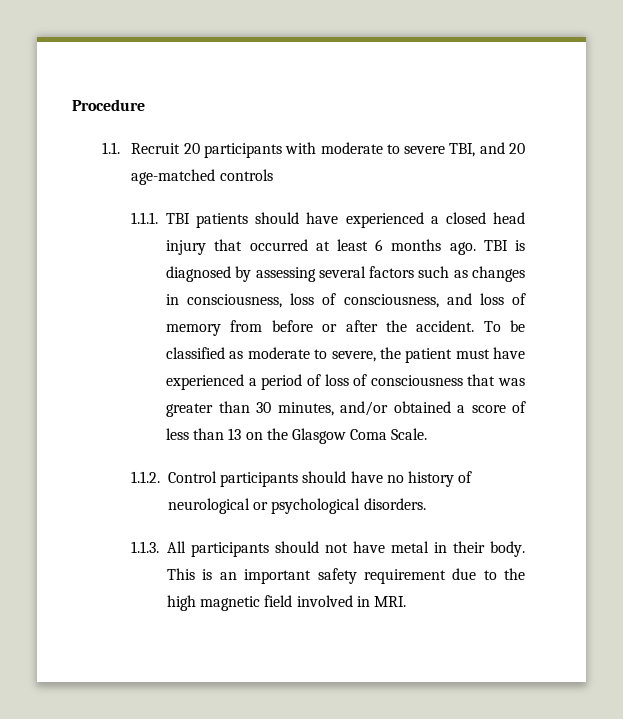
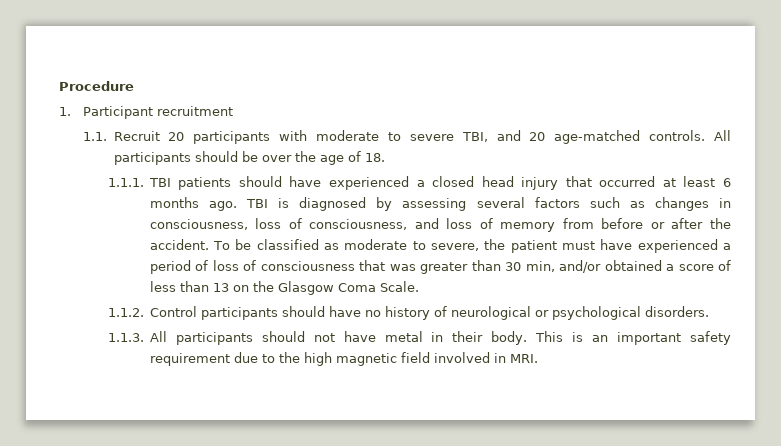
(145, 105) none -> [59,106,234,119] // 1. Participant recruitment
[219,169,273,181] controls -> [649,130,731,141] [113,151,385,165] controls. All participants should be over the age of 18.
[277,402,334,416] minutes, -> [525,261,555,272] min,

